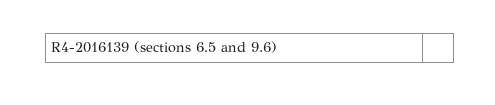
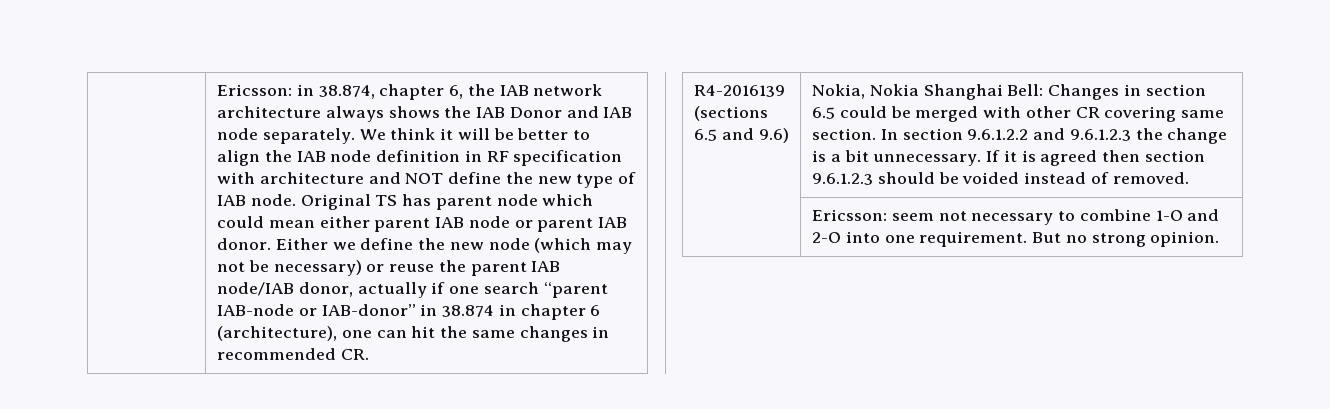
(51, 47) none -> [217,84,603,100] [217,106,633,122] [217,128,591,144] [217,150,623,166] [217,172,637,188] [217,194,594,210] [217,216,628,232] [217,238,633,254] [217,260,561,276] [217,282,608,298] [217,304,601,320] [217,326,610,342] [217,348,369,360] | Ericsson: in 38.874, chapter 6, the IAB network architecture always shows the IAB Donor and IAB node separately. We think it will be better to align the IAB node definition in RF specification with architecture and NOT define the new type of IAB node. Original TS has parent node which could mean either parent IAB node or parent IAB donor. Either we define the new node (which may not be necessary) or reuse the parent IAB node/IAB donor, actually if one search “parent IAB-node or IAB-donor” in 38.874 in chapter 6 (architecture), one can hit the same changes in recommended CR. //
(278, 47) none -> [812,84,1206,100] [812,106,1225,122] [812,128,1228,144] [812,150,1205,166] [812,172,1189,185] [812,209,1220,225] [812,231,1220,247] Nokia, Nokia Shanghai Bell: Changes in section 6.5 could be merged with other CR covering same section. In section 9.6.1.2.2 and 9.6.1.2.3 the change is a bit unnecessary. If it is agreed then section 9.6.1.2.3 should be voided instead of removed. // | Ericsson: seem not necessary to combine 1-O and 2-O into one requirement. But no strong opinion.

